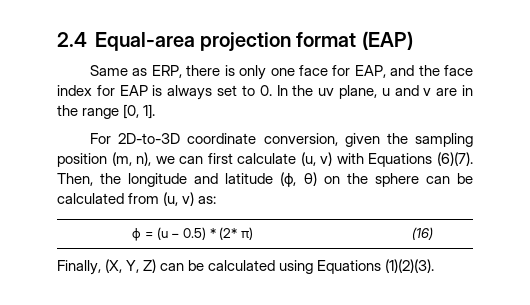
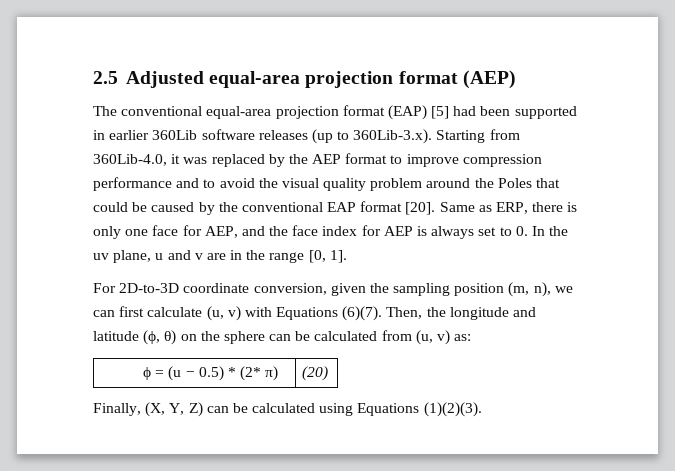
[57,31,413,52] 2.4 Equal-area projection format (EAP) // -> [93,70,516,89] [93,105,577,120] [93,129,520,144] [93,153,542,167] [93,177,561,191] [93,201,436,215] 2.5 Adjusted equal-area projection format (AEP) // The conventional equal-area projection format (EAP) [5] had been supported in earlier 360Lib software releases (up to 360Lib-3.x). Starting from 360Lib-4.0, it was replaced by the AEP format to improve compression performance and to avoid the visual quality problem around the Poles that could be caused by the conventional EAP format [20].
[354,65,386,78] EAP, -> [204,226,238,238] AEP,
[119,85,148,96] EAP -> [383,226,413,236] AEP
[411,227,433,240] (16) -> [302,366,329,381] (20)

